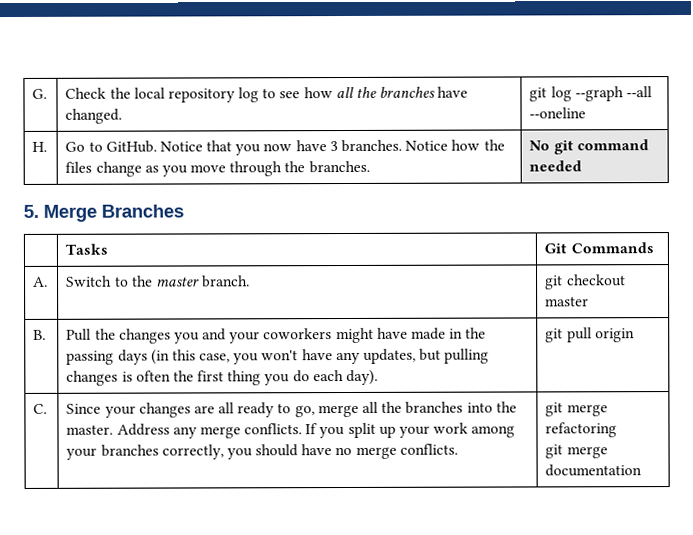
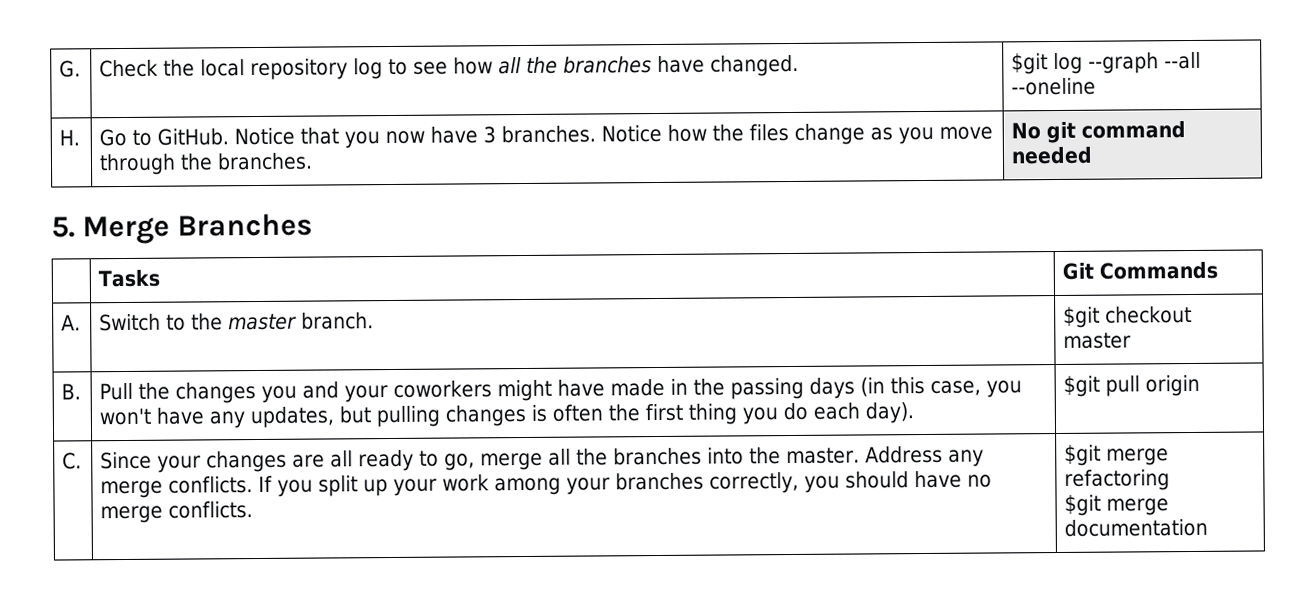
[529,87,548,102] git -> [1011,53,1049,75] $git
[545,275,564,290] git -> [1063,306,1101,328] $git
[545,328,564,343] git -> [1063,375,1101,397] $git
[545,402,564,417] git -> [1064,444,1102,466] $git
[545,444,564,459] git -> [1064,494,1102,516] $git

